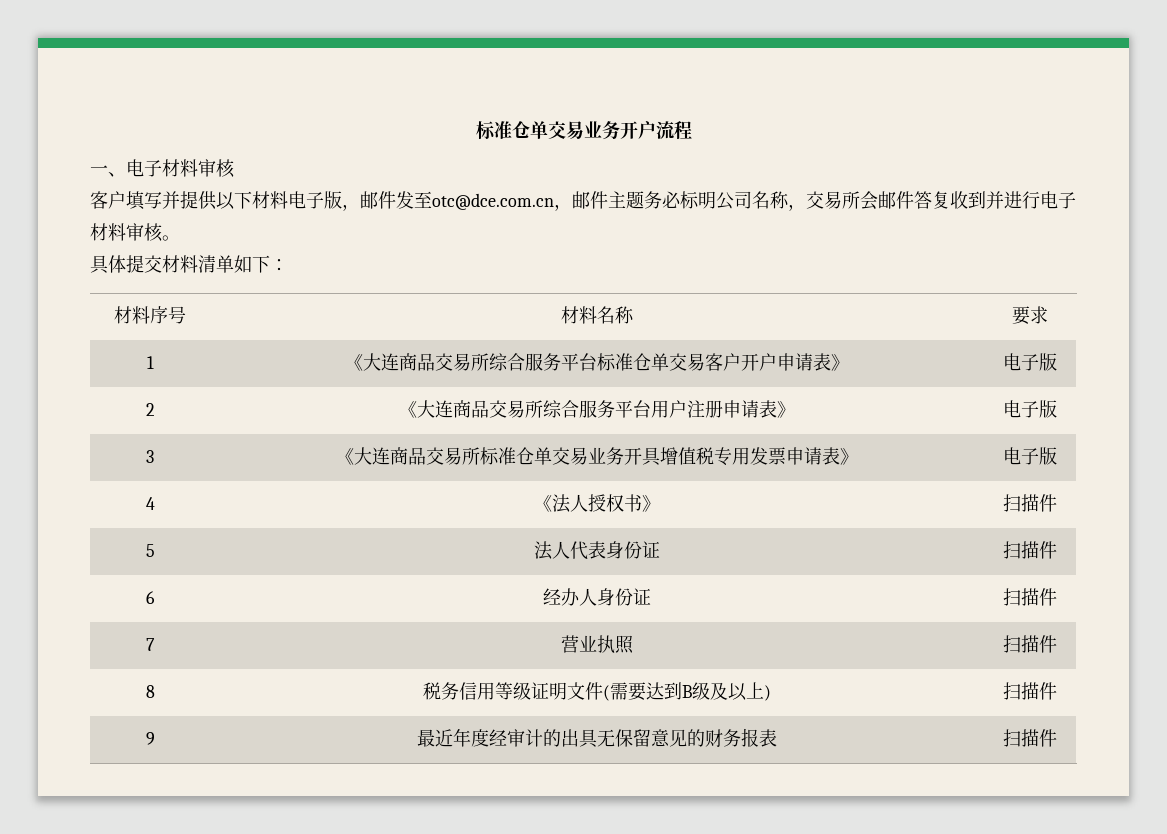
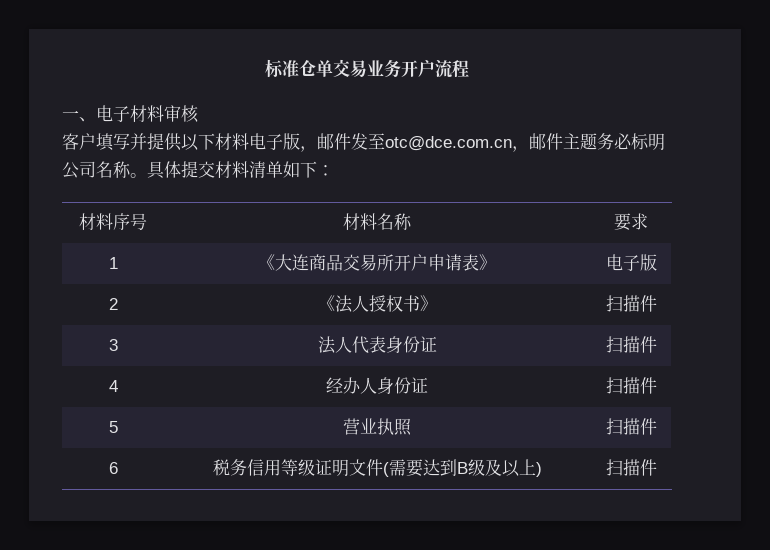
[788,191,1076,211] [90,223,163,242] ，交易所会邮件答复收到并进行电子材料审核 -> (131, 169) none
(180, 238) // -> (147, 175) none
[488,353,741,371] 综合服务平台标准仓单交易客户 -> (394, 262) none
[398,400,795,418] [1003,400,1057,418] [146,450,154,463] [335,447,858,466] [1003,447,1057,465] [145,497,155,510] | 《大连商品交易所综合服务平台用户注册申请表》 | 电子版 // 3 | 《大连商品交易所标准仓单交易业务开具增值税专用发票申请表》 | 电子版 // 4 -> (118, 304) none
[145,544,155,557] 5 -> [108,339,118,351] 3
[146,591,155,604] 6 -> [108,380,118,392] 4
[146,638,155,651] 7 -> [108,421,118,433] 5
[145,685,155,698] 8 -> [108,462,118,474] 6
[145,732,155,745] [416,728,777,748] [1003,729,1057,747] // 9 | 最近年度经审计的出具无保留意见的财务报表 | 扫描件 -> (657, 467) none

